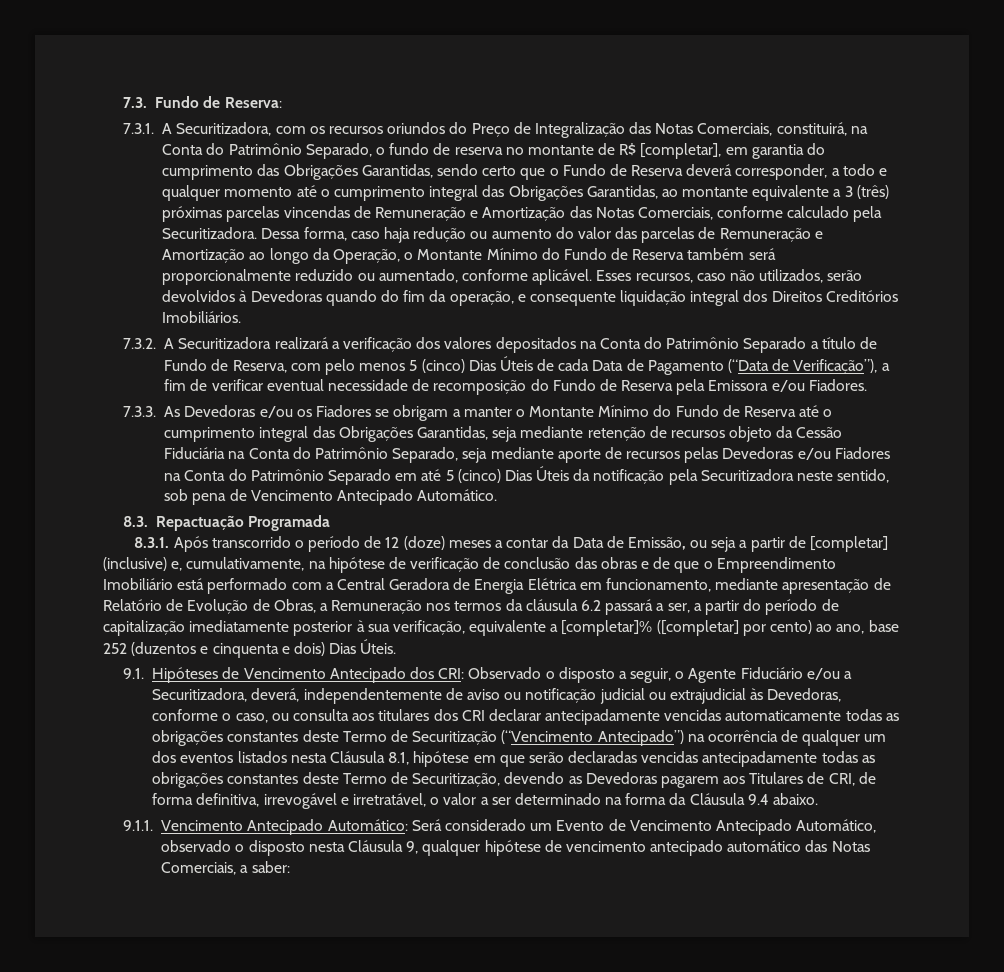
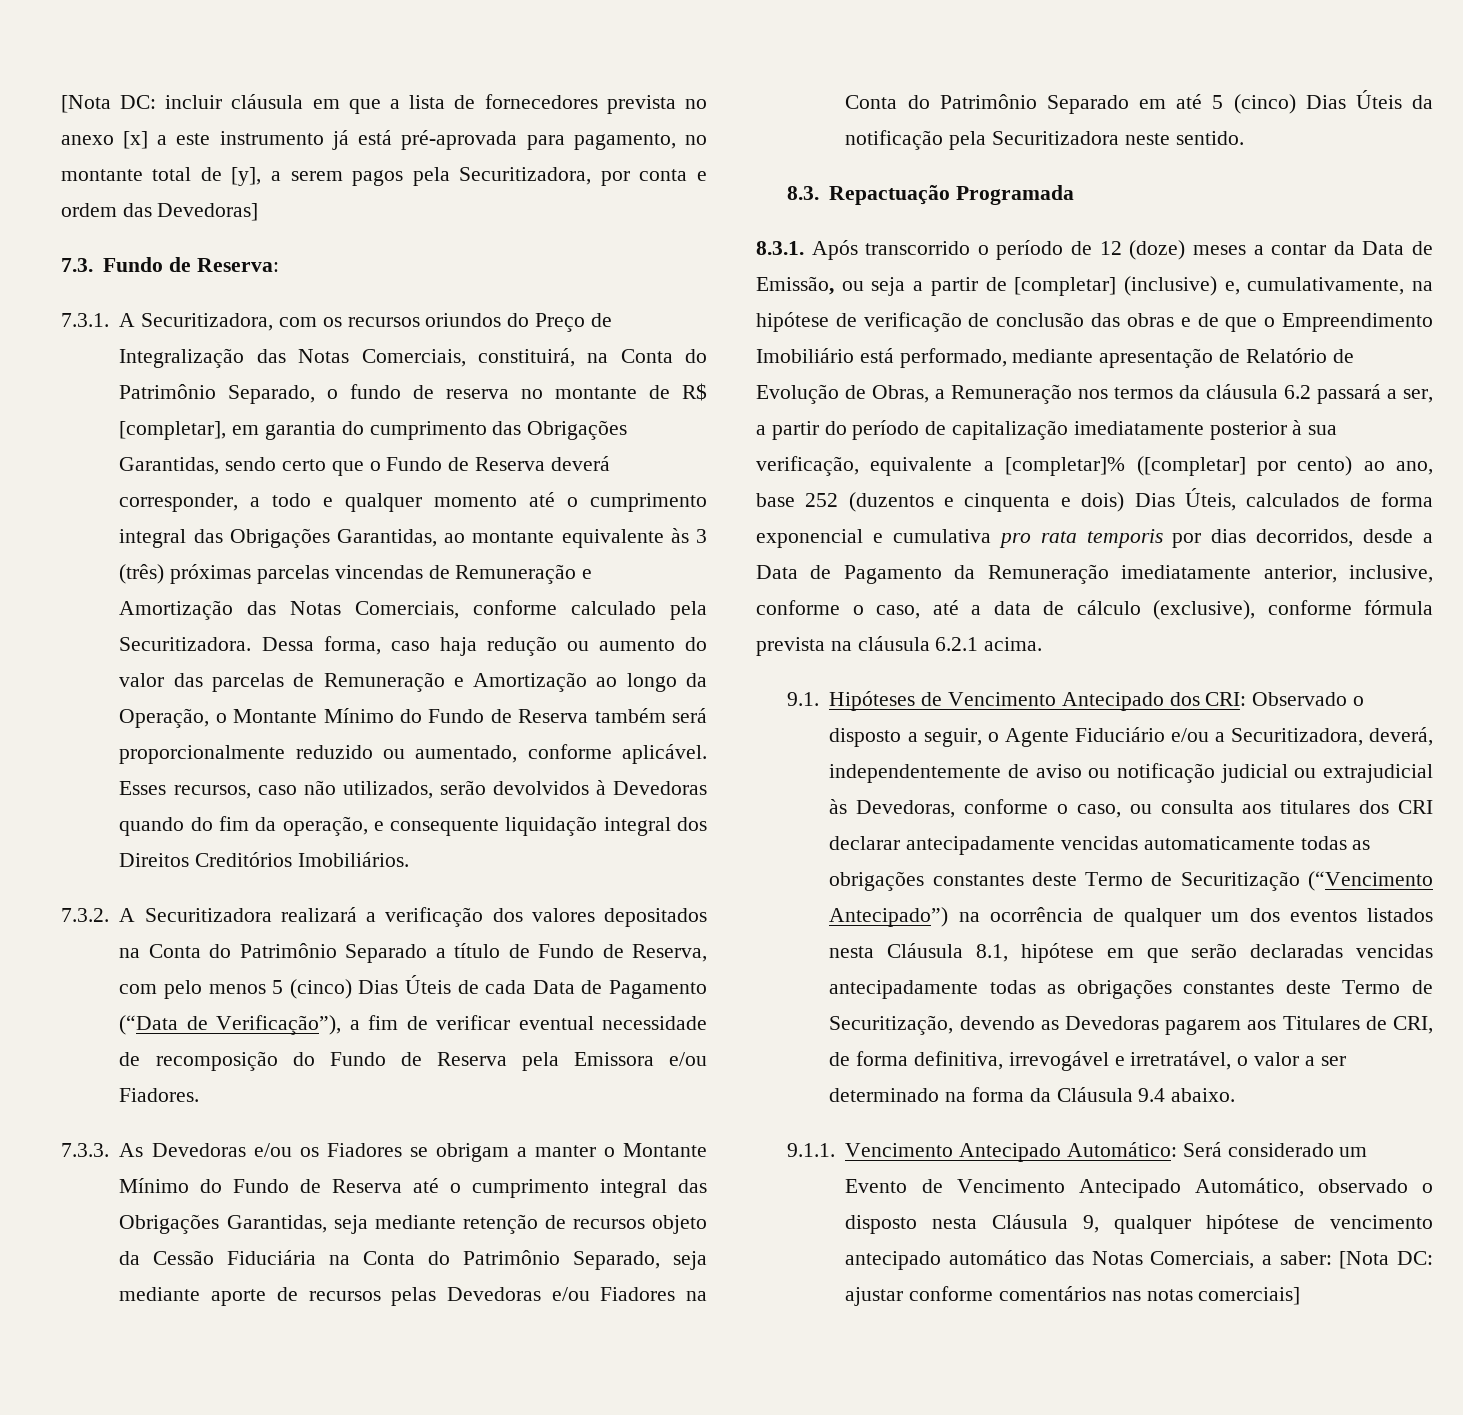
(123, 102) none -> [60,94,707,114] [60,130,707,150] [60,167,708,186] [60,203,259,221] [Nota DC: incluir cláusula em que a lista de fornecedores prevista no anexo [x] a este instrumento já está pré-aprovada para pagamento, no montante total de [y], a serem pagos pela Securitizadora, por conta e ordem das Devedoras] //
[833,189,842,197] a -> [670,528,689,543] às
[837,469,890,483] [164,489,498,505] sentido, sob pena de Vencimento Antecipado Automático. -> [1175,131,1244,145] sentido.
[207,578,712,594] performado com a Central Geradora de Energia Elétrica em funcionamento, -> [899,348,1007,368] performado,
[360,639,397,654] Úteis. -> [1184,488,1433,511] [756,529,1433,548] [756,564,1433,584] [756,600,1433,620] [756,636,1043,656] Úteis, calculados de forma exponencial e cumulativa pro rata temporis por dias decorridos, desde a Data de Pagamento da Remuneração imediatamente anterior, inclusive, conforme o caso, até a data de cálculo (exclusive), conforme fórmula prevista na cláusula 6.2.1 acima.
(290, 867) none -> [1339,1251,1433,1269] [845,1286,1301,1306] [Nota DC: ajustar conforme comentários nas notas comerciais]

